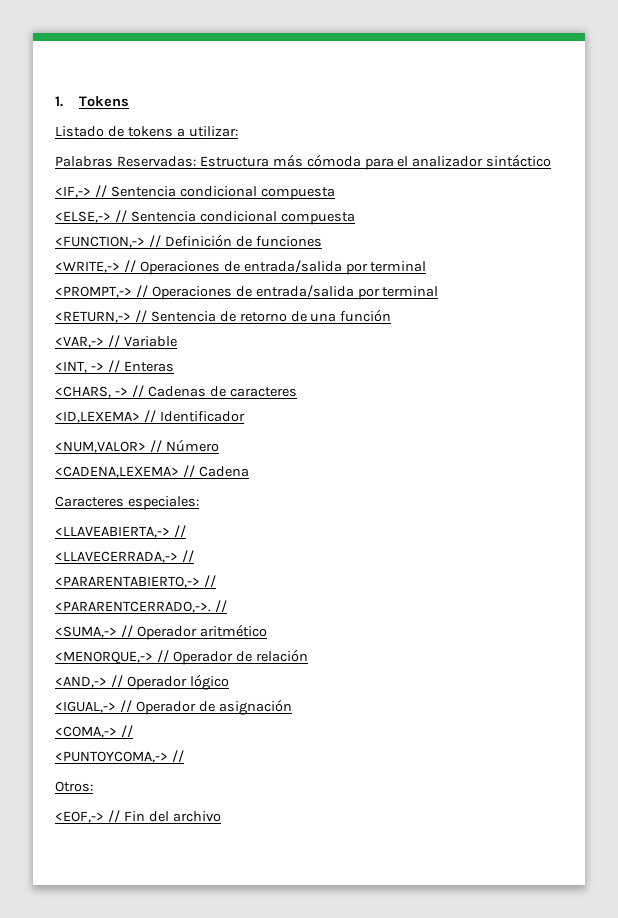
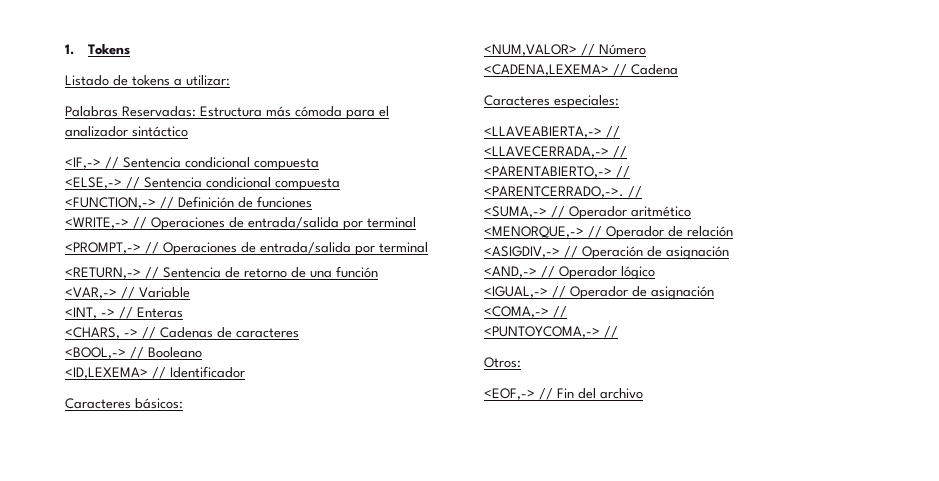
(297, 392) none -> [65,347,202,359] // <BOOL,-> // Booleano
(245, 416) none -> [65,398,183,409] // Caracteres básicos:
[55,575,216,588] [55,601,211,613] <PARARENTABIERTO,-> // // <PARARENTCERRADO,->. -> [484,166,630,178] [484,186,624,198] <PARENTABIERTO,-> // // <PARENTCERRADO,->.
(308, 655) none -> [484,246,729,260] // <ASIGDIV,-> // Operación de asignación

